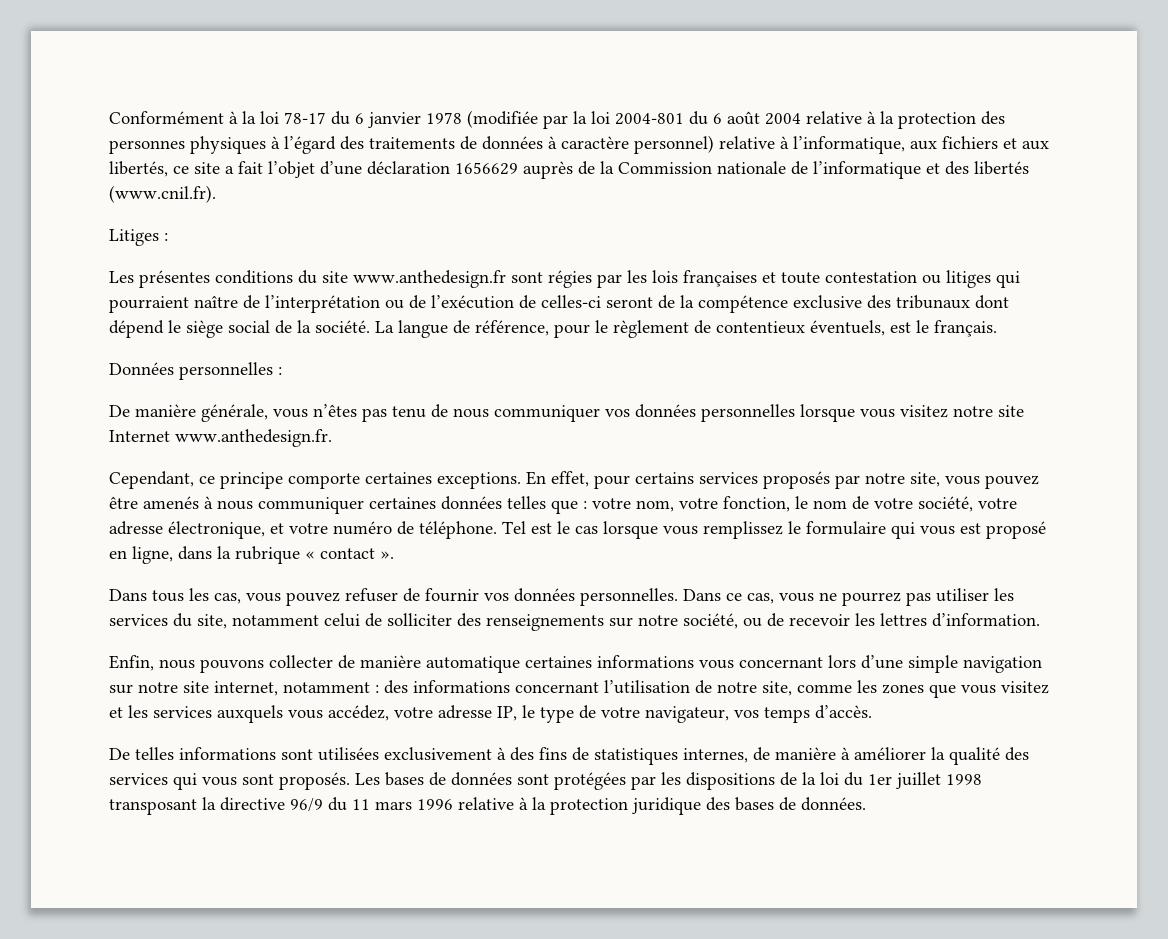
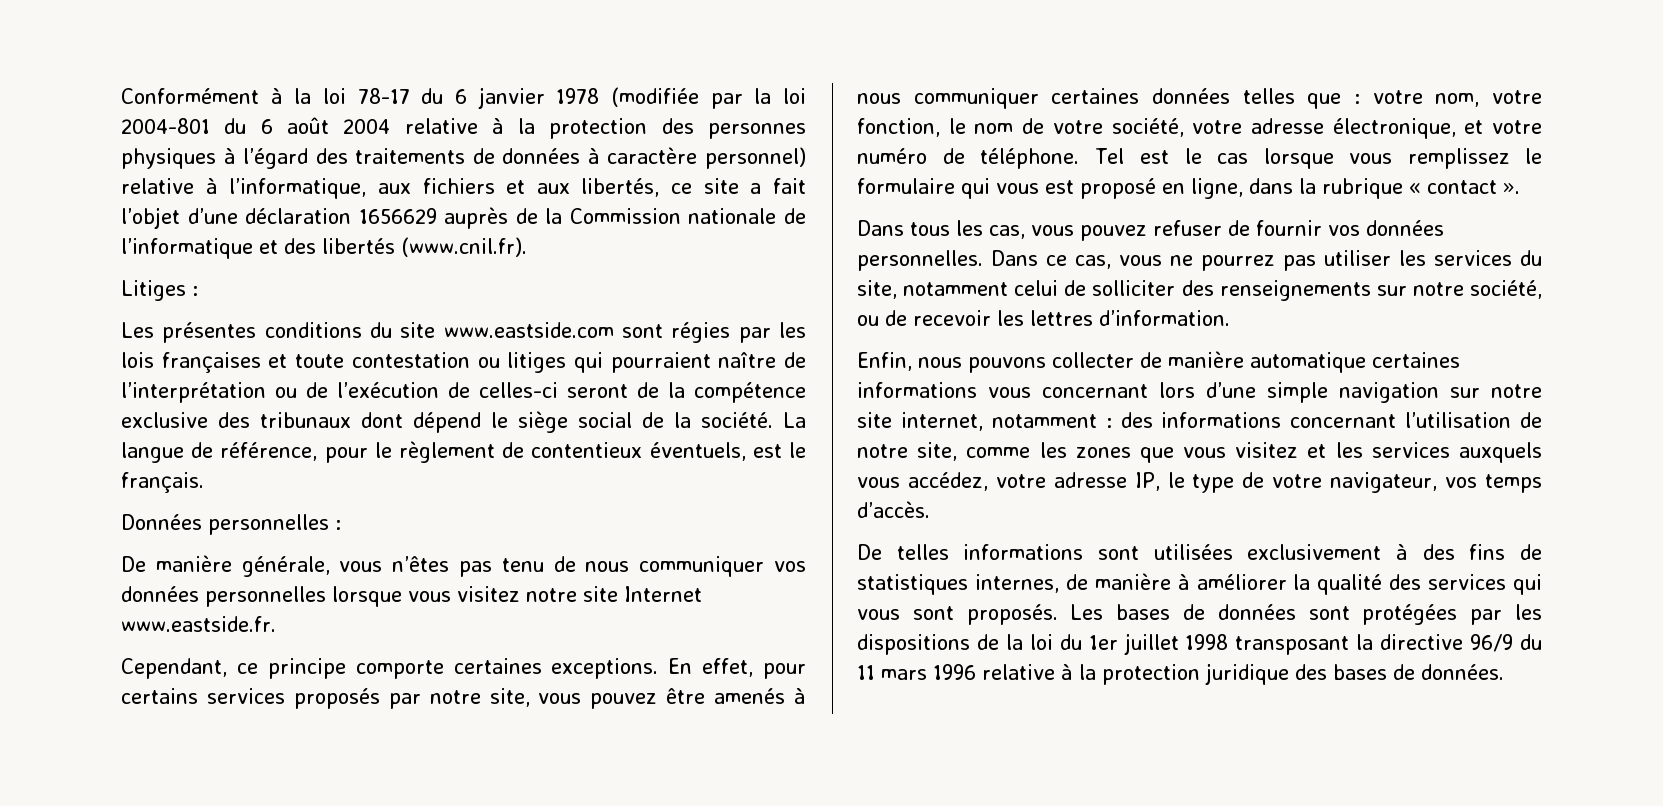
[353,270,506,288] www.anthedesign.fr -> [443,322,614,338] www.eastside.com
[175,429,332,447] www.anthedesign.fr. -> [121,616,276,632] www.eastside.fr.

